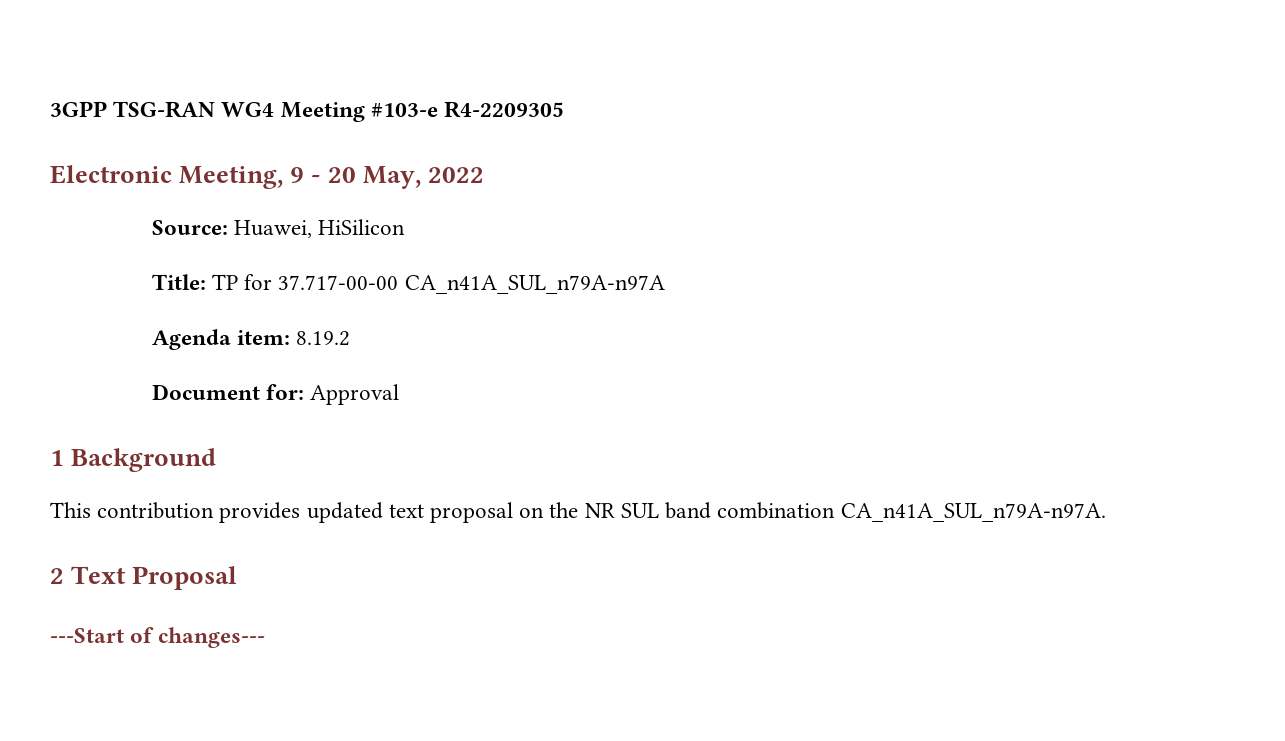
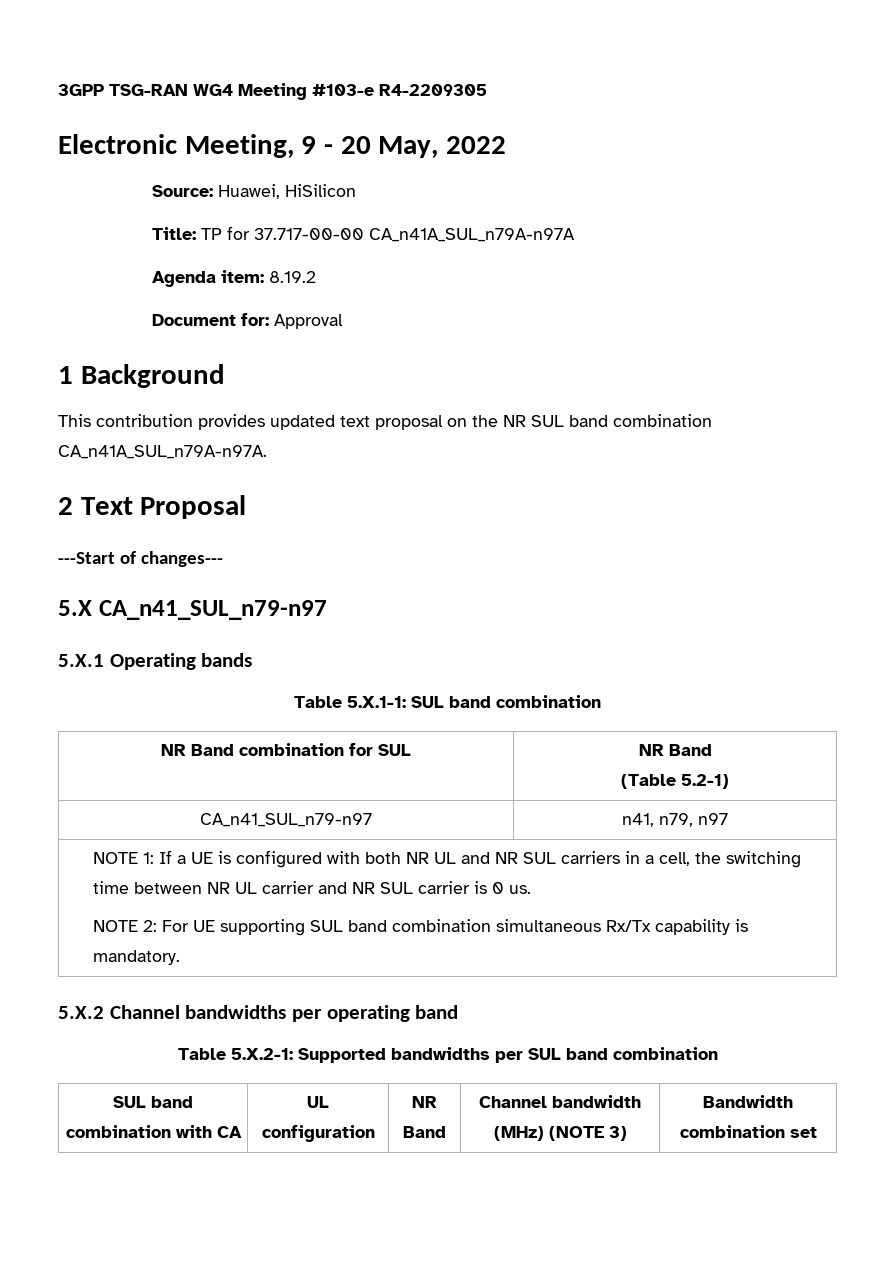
(266, 637) none -> [58,600,327,620] [58,653,253,670] [294,695,601,708] [161,743,411,756] [638,744,712,756] [621,774,729,789] [200,813,372,827] [622,813,728,827] [93,850,802,868] [93,881,532,894] [93,919,749,936] [93,950,181,965] [58,1005,459,1022] [177,1047,718,1063] [113,1096,193,1108] [65,1125,242,1138] [307,1096,329,1108] [261,1125,375,1142] [412,1096,437,1108] [403,1126,446,1138] [479,1095,641,1108] [493,1126,627,1141] [703,1095,793,1108] [679,1125,817,1138] // 5.X CA_n41_SUL_n79-n97 // 5.X.1 Operating bands // Table 5.X.1-1: SUL band combination // NR Band combination for SUL | NR Band // (Table 5.2-1) // CA_n41_SUL_n79-n97 | n41, n79, n97 // NOTE 1: If a UE is configured with both NR UL and NR SUL carriers in a cell, the switching time between NR UL carrier and NR SUL carrier is 0 us. // NOTE 2: For UE supporting SUL band combination simultaneous Rx/Tx capability is mandatory. // 5.X.2 Channel bandwidths per operating band // Table 5.X.2-1: Supported bandwidths per SUL band combination // SUL band combination with CA | UL configuration | NR Band | Channel bandwidth (MHz) (NOTE 3) | Bandwidth combination set

